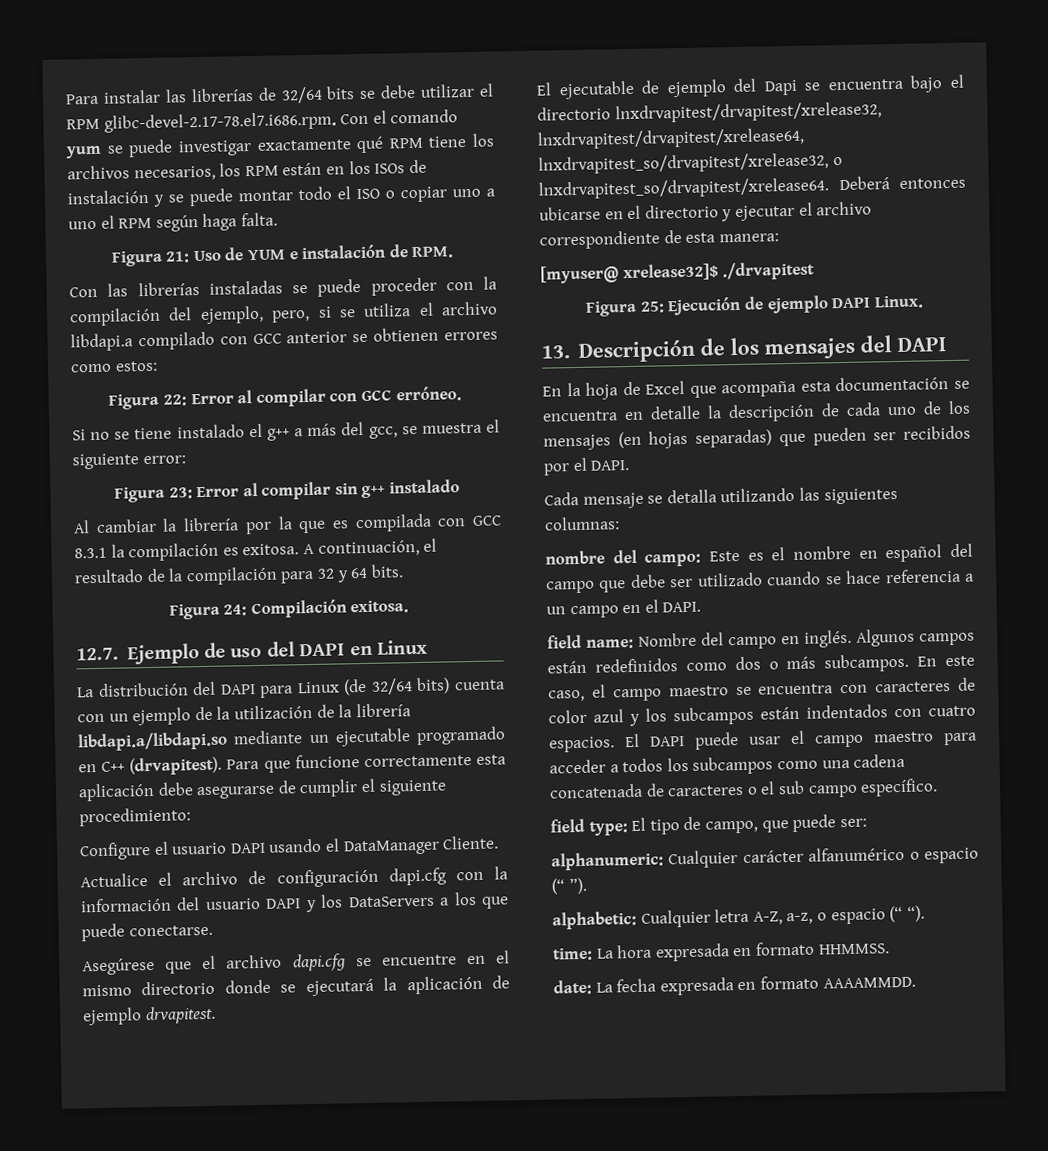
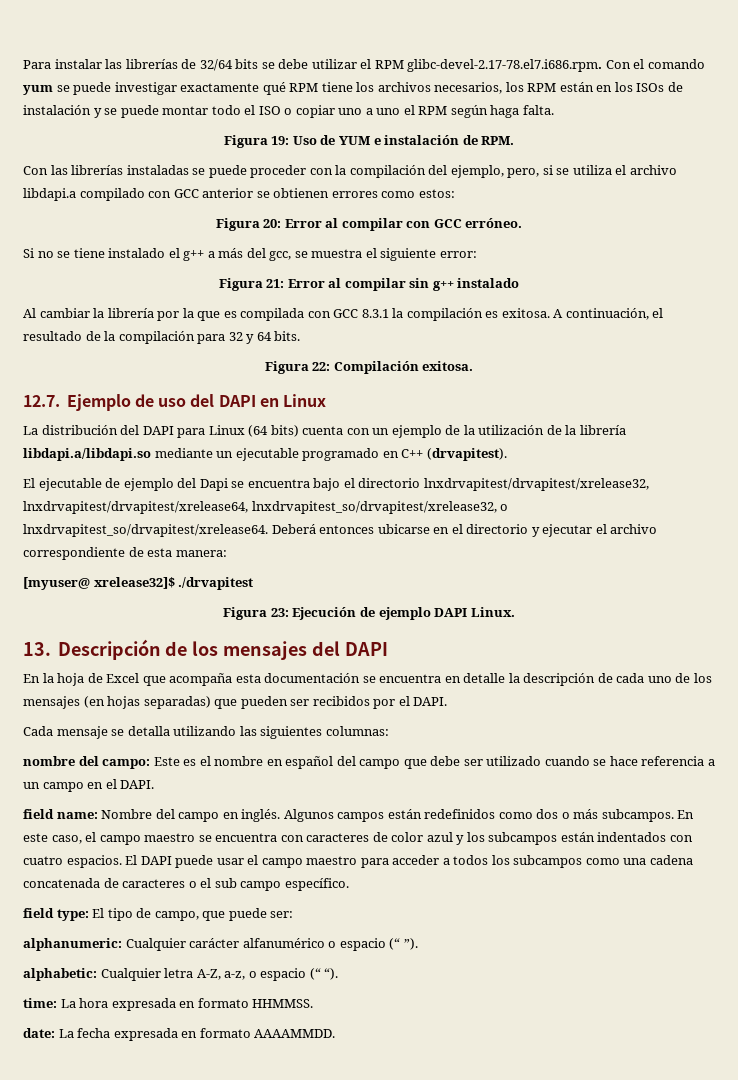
[165,251,191,263] 21: -> [271,136,290,145] 19:
[163,394,188,406] 22: -> [263,219,282,228] 20:
[168,487,193,499] 23: -> [266,279,285,288] 21:
[223,604,248,616] 24: -> [312,362,331,371] 22:
[343,678,413,696] (de 32/64 -> [248,425,269,437] (64
[226,754,506,773] [78,778,447,802] [79,807,191,827] [79,835,500,861] [80,866,509,888] [80,891,510,913] [81,923,213,942] [82,950,510,976] [82,975,510,997] [83,1005,216,1026] Para que funcione correctamente esta aplicación debe asegurarse de cumplir el siguiente procedimiento: // Configure el usuario DAPI usando el DataManager Cliente. // Actualice el archivo de configuración dapi.cfg con la información del usuario DAPI y los DataServers a los que puede conectarse. // Asegúrese que el archivo dapi.cfg se encuentre en el mismo directorio donde se ejecutará la aplicación de ejemplo drvapitest. -> (507, 454) none
[639,301,665,313] 25: -> [270,608,289,617] 23:

